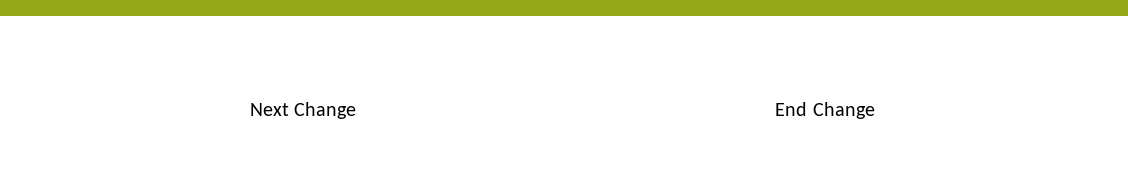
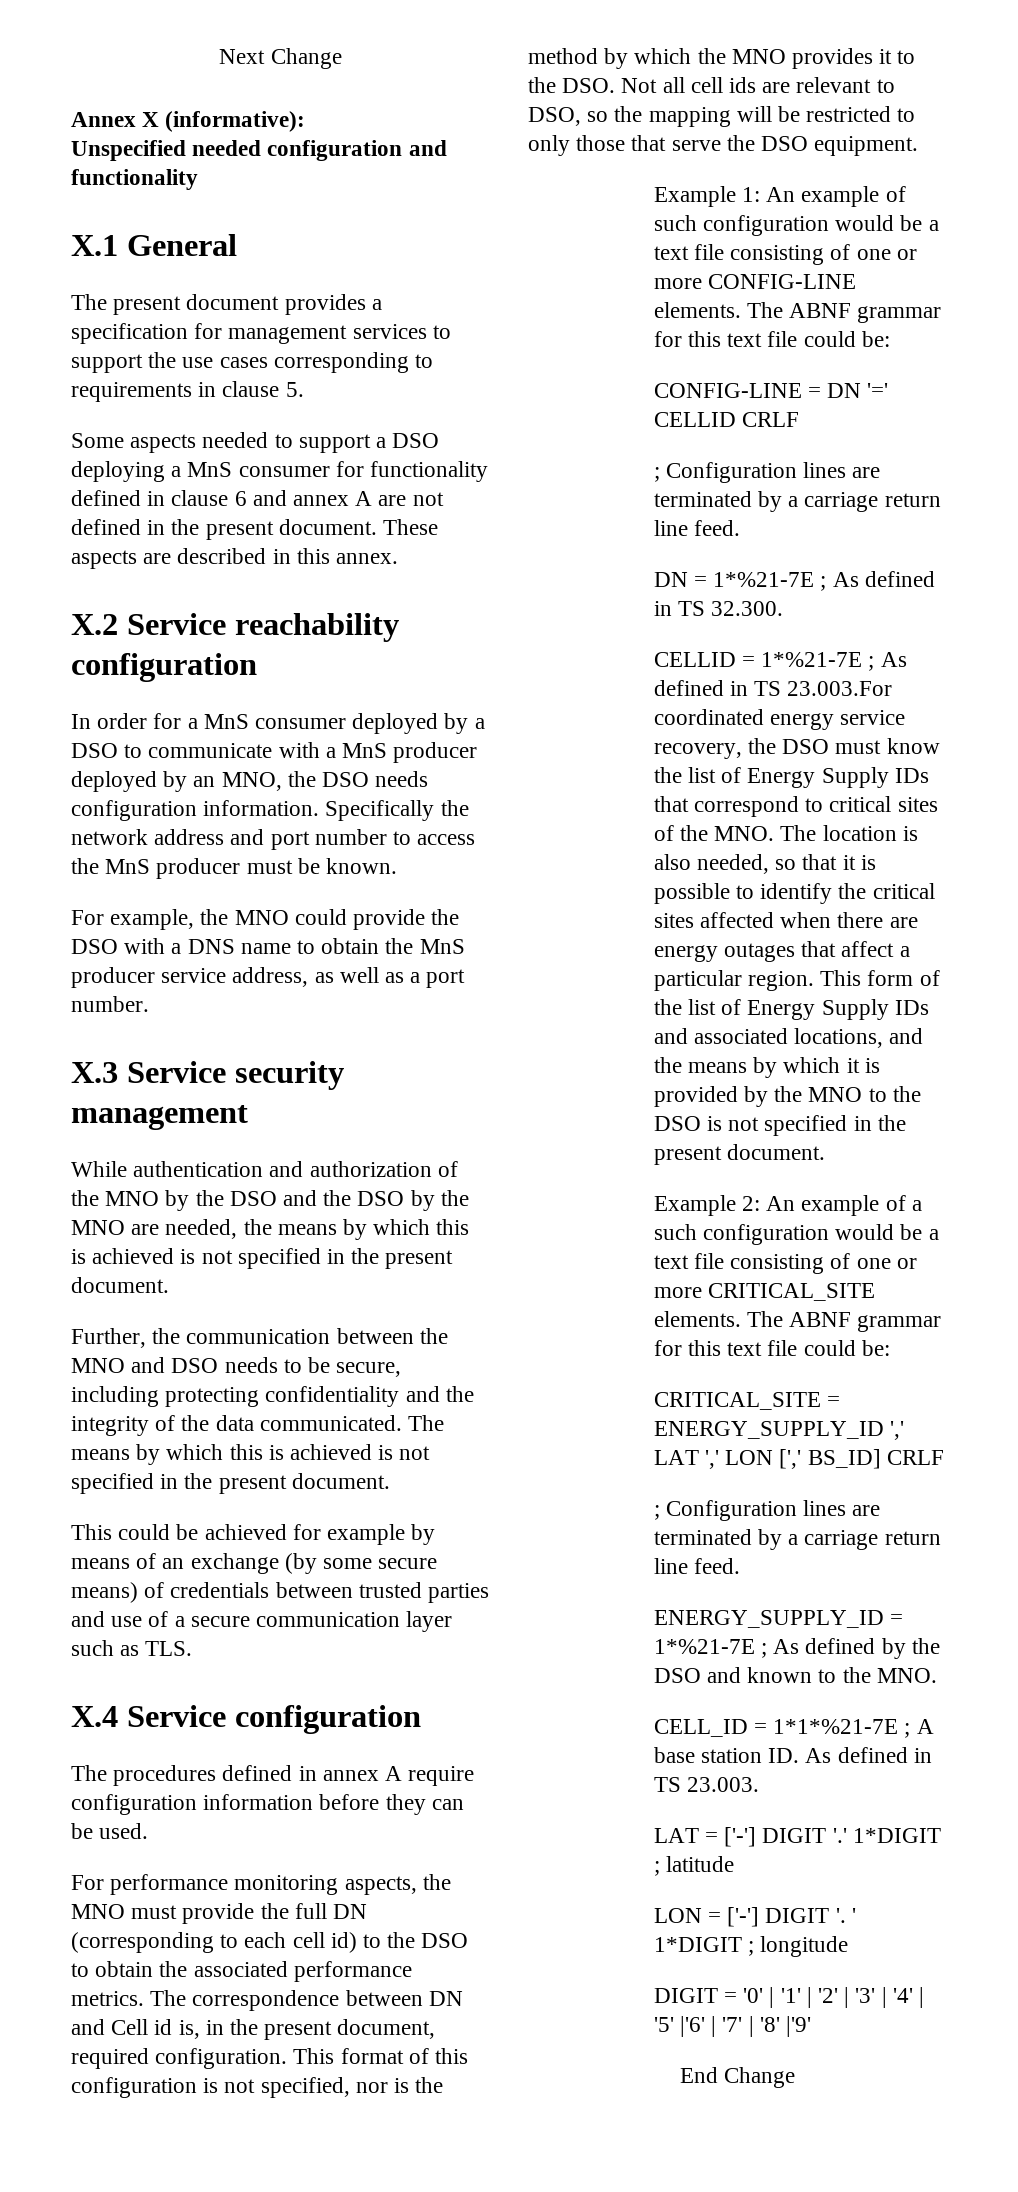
(357, 110) none -> [71,111,306,132] [71,140,447,161] [71,169,198,190] [71,234,237,256] [71,294,382,315] [71,323,451,344] [71,352,434,373] [71,381,304,402] [71,432,440,453] [71,461,489,482] [71,490,444,506] [71,519,439,540] [71,548,399,569] [71,613,399,642] [71,653,257,682] [71,713,485,734] [71,742,478,763] [71,771,429,792] [71,800,469,821] [71,829,476,850] [71,858,398,879] [71,909,460,930] [71,938,465,954] [71,967,466,988] [71,996,149,1012] [71,1061,344,1090] [71,1105,248,1130] [71,1161,458,1177] [71,1190,469,1211] [71,1219,470,1240] [71,1248,454,1269] [71,1277,169,1293] [71,1328,448,1348] [71,1357,402,1377] [71,1386,474,1407] [71,1415,445,1436] [71,1444,431,1465] [71,1473,390,1494] [71,1524,436,1545] [71,1553,438,1574] [71,1582,490,1603] [71,1611,453,1632] [71,1640,193,1656] [71,1705,421,1734] [71,1765,475,1786] [71,1794,464,1815] [71,1823,149,1839] [71,1874,451,1895] [71,1903,368,1924] [71,1932,469,1953] [71,1961,412,1982] [71,1990,463,2011] [71,2019,436,2040] [71,2048,469,2069] [71,2077,444,2098] [528,48,916,69] [528,77,895,93] [528,106,916,127] [528,135,919,156] [653,186,906,207] [653,215,939,236] [653,244,917,265] [653,274,856,289] [653,302,942,323] [653,331,890,347] [653,383,889,398] [653,412,799,427] [653,462,881,483] [653,491,941,512] [653,520,740,536] [653,571,935,591] [653,601,784,616] [653,652,907,671] [653,680,893,696] [653,709,906,730] [653,738,940,759] [653,767,929,788] [653,796,938,817] [653,825,918,841] [653,854,876,874] [653,883,935,904] [653,912,918,928] [653,941,910,962] [653,970,940,991] [653,999,929,1020] [653,1028,924,1048] [653,1057,880,1078] [653,1086,921,1107] [653,1115,906,1136] [653,1144,825,1165] [653,1195,922,1216] [653,1224,939,1245] [653,1253,917,1274] [653,1283,875,1301] [653,1311,942,1332] [653,1340,890,1356] [653,1392,840,1410] [653,1421,904,1440] [653,1449,944,1469] [653,1500,881,1521] [653,1529,941,1550] [653,1558,740,1574] [653,1610,903,1628] [653,1638,940,1659] [653,1667,937,1683] [653,1719,934,1738] [653,1747,932,1763] [653,1777,759,1792] [653,1827,941,1847] [653,1856,734,1876] [653,1907,856,1927] [653,1936,849,1957] [653,1987,925,2008] [653,2016,811,2037] // Annex X (informative): // Unspecified needed configuration and functionality // X.1 General // The present document provides a specification for management services to support the use cases corresponding to requirements in clause 5. // Some aspects needed to support a DSO deploying a MnS consumer for functionality defined in clause 6 and annex A are not defined in the present document. These aspects are described in this annex. // X.2 Service reachability configuration // In order for a MnS consumer deployed by a DSO to communicate with a MnS producer deployed by an MNO, the DSO needs configuration information. Specifically the network address and port number to access the MnS producer must be known. // For example, the MNO could provide the DSO with a DNS name to obtain the MnS producer service address, as well as a port number. // X.3 Service security management // While authentication and authorization of the MNO by the DSO and the DSO by the MNO are needed, the means by which this is achieved is not specified in the present document. // Further, the communication between the MNO and DSO needs to be secure, including protecting confidentiality and the integrity of the data communicated. The means by which this is achieved is not specified in the present document. // This could be achieved for example by means of an exchange (by some secure means) of credentials between trusted parties and use of a secure communication layer such as TLS. // X.4 Service configuration // The procedures defined in annex A require configuration information before they can be used. // For performance monitoring aspects, the MNO must provide the full DN (corresponding to each cell id) to the DSO to obtain the associated performance metrics. The correspondence between DN and Cell id is, in the present document, required configuration. This format of this configuration is not specified, nor is the method by which the MNO provides it to the DSO. Not all cell ids are relevant to DSO, so the mapping will be restricted to only those that serve the DSO equipment. // Example 1: An example of such configuration would be a text file consisting of one or more CONFIG-LINE elements. The ABNF grammar for this text file could be: // CONFIG-LINE = DN '=' CELLID CRLF // ; Configuration lines are terminated by a carriage return line feed. // DN = 1*%21-7E ; As defined in TS 32.300. // CELLID = 1*%21-7E ; As defined in TS 23.003.For coordinated energy service recovery, the DSO must know the list of Energy Supply IDs that correspond to critical sites of the MNO. The location is also needed, so that it is possible to identify the critical sites affected when there are energy outages that affect a particular region. This form of the list of Energy Supply IDs and associated locations, and the means by which it is provided by the MNO to the DSO is not specified in the present document. // Example 2: An example of a such configuration would be a text file consisting of one or more CRITICAL_SITE elements. The ABNF grammar for this text file could be: // CRITICAL_SITE = ENERGY_SUPPLY_ID ',' LAT ',' LON [',' BS_ID] CRLF // ; Configuration lines are terminated by a carriage return line feed. // ENERGY_SUPPLY_ID = 1*%21-7E ; As defined by the DSO and known to the MNO. // CELL_ID = 1*1*%21-7E ; A base station ID. As defined in TS 23.003. // LAT = ['-'] DIGIT '.' 1*DIGIT ; latitude // LON = ['-'] DIGIT '. ' 1*DIGIT ; longitude // DIGIT = '0' | '1' | '2' | '3' | '4' | '5' |'6' | '7' | '8' |'9'

